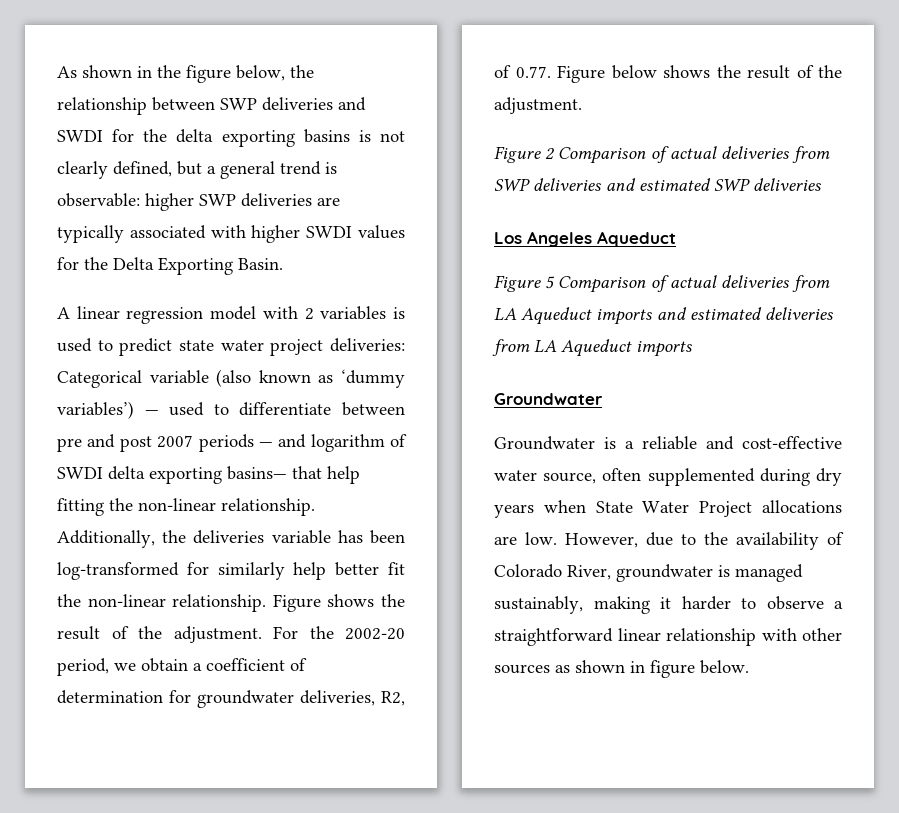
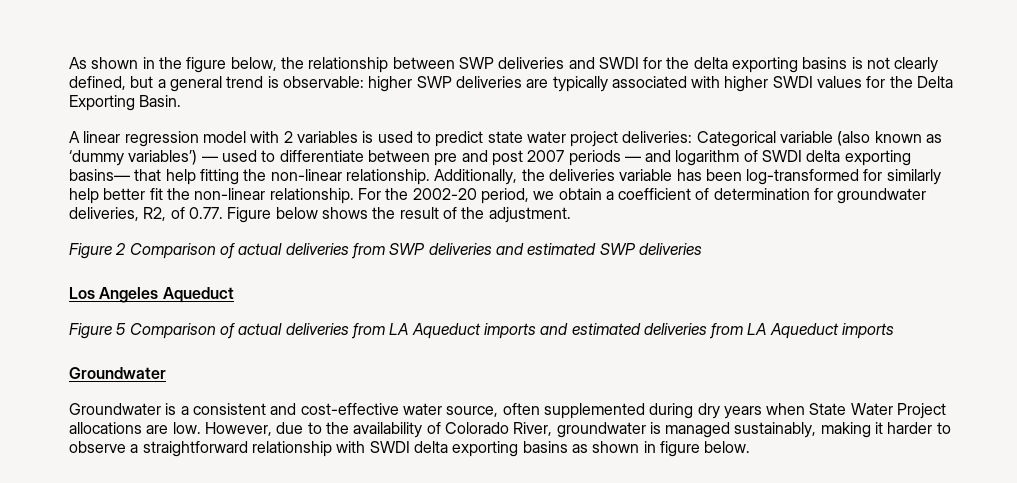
[272,594,405,612] [57,626,262,643] Figure shows the result of the adjustment. -> (354, 196) none
[642,436,697,450] reliable -> [192,403,266,415] consistent
[617,628,661,641] linear -> (248, 449) none
[802,628,842,641] [494,664,550,674] other sources -> [369,441,568,457] SWDI delta exporting basins

